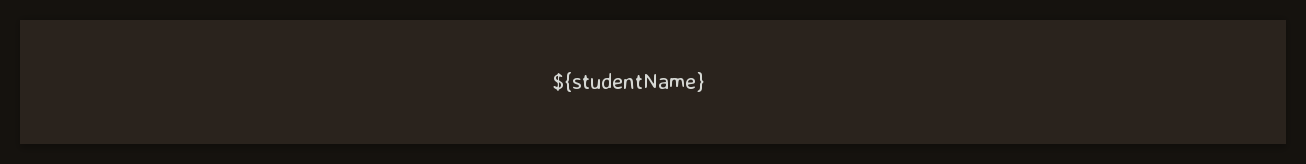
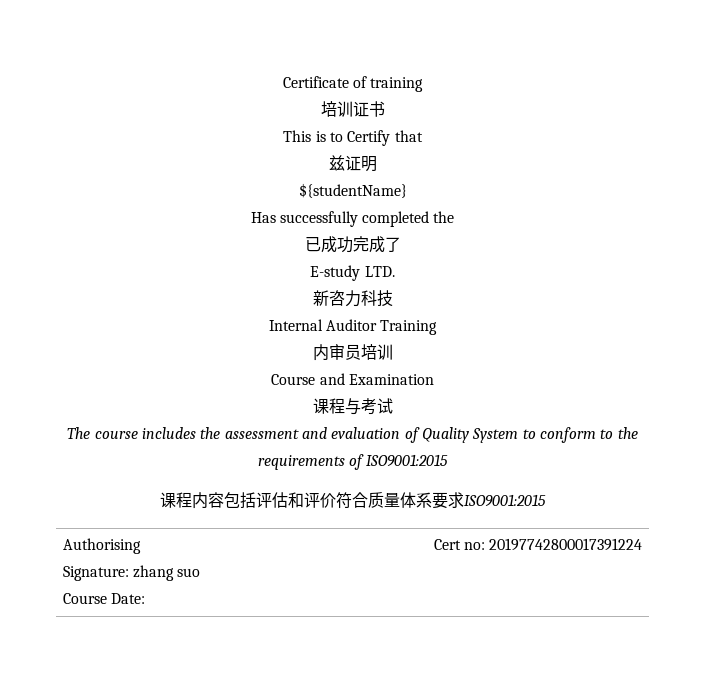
[552,72,705,92] ${studentName} -> [282,76,424,92] [320,101,385,117] [283,130,423,146] [328,155,377,172] [298,183,407,198] [250,211,455,227] [304,236,401,253] [310,265,395,281] [312,290,393,307] [268,319,438,335] [312,344,393,361] [271,373,434,385] [312,398,393,415] [67,427,638,443] [257,454,449,470] [160,492,546,509] [62,538,141,554] [62,565,201,581] [62,593,145,604] [433,538,643,551] Certificate of training // 培训证书 // This is to Certify that // 兹证明 // ${studentName} // Has successfully completed the // 已成功完成了 // E-study LTD. // 新咨力科技 // Internal Auditor Training // 内审员培训 // Course and Examination // 课程与考试 // The course includes the assessment and evaluation of Quality System to conform to the requirements of ISO9001:2015 // 课程内容包括评估和评价符合质量体系要求ISO9001:2015 // Authorising // Signature: zhang suo // Course Date: | Cert no: 20197742800017391224

